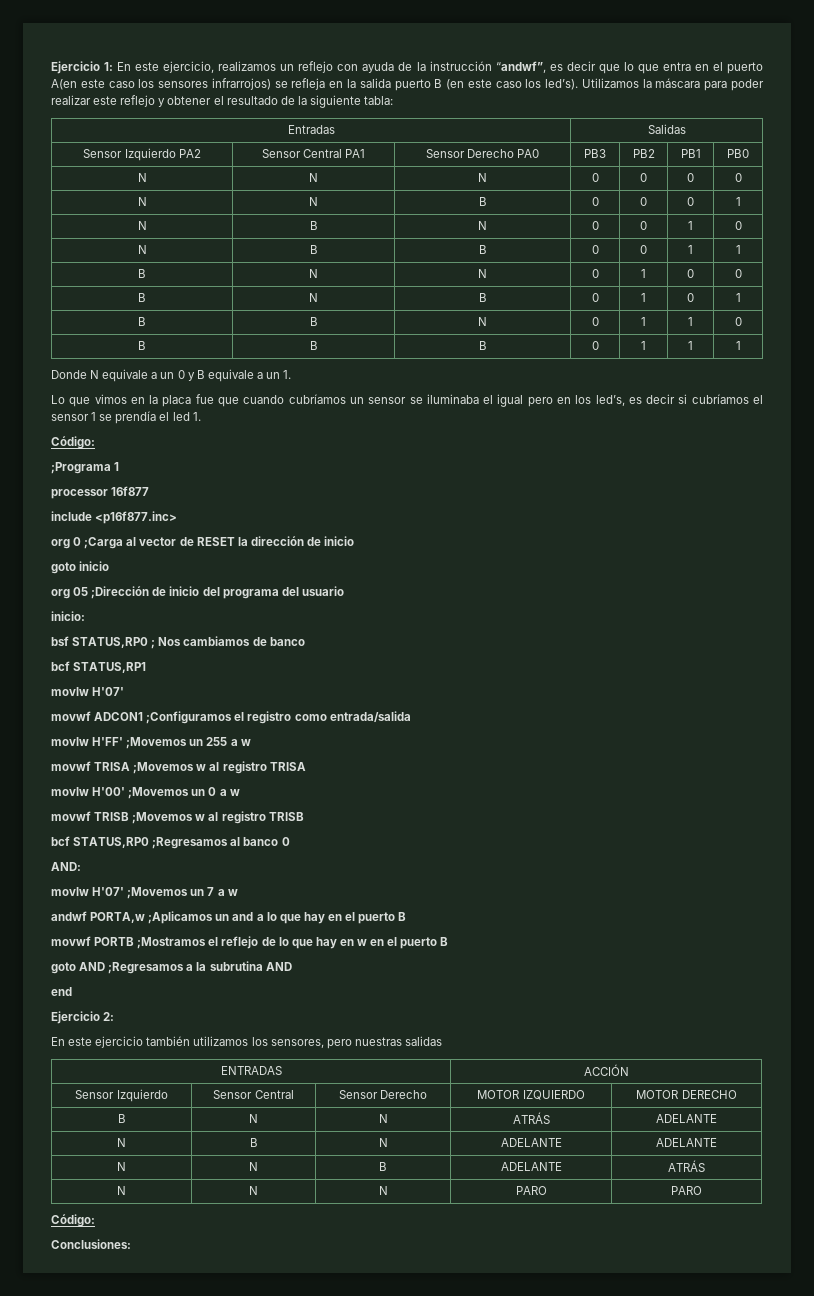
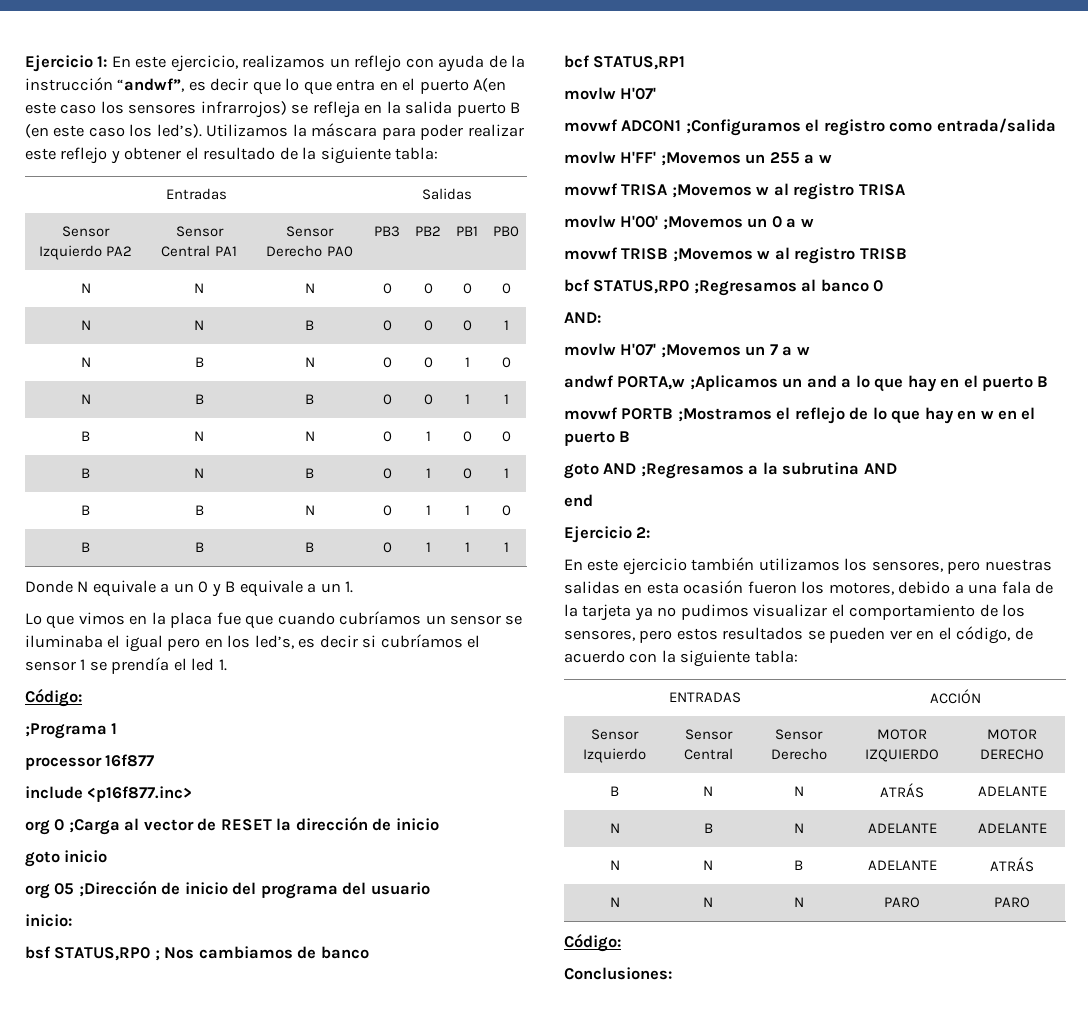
(442, 1041) none -> [624,580,1054,595] [564,604,1026,621] [564,626,1033,644] [564,650,798,667] en esta ocasión fueron los motores, debido a una fala de la tarjeta ya no pudimos visualizar el comportamiento de los sensores, pero estos resultados se pueden ver en el código, de acuerdo con la siguiente tabla:

